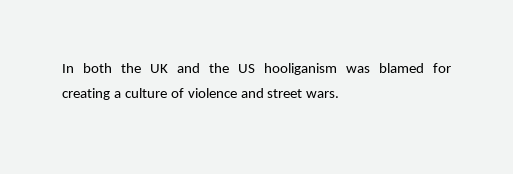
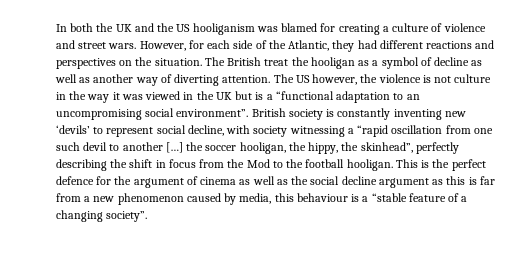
(340, 94) none -> [139,40,495,52] [56,57,483,69] [55,74,492,86] [56,91,420,103] [56,108,466,120] [56,125,493,137] [56,142,459,154] [56,159,486,171] [56,176,495,188] [56,193,468,205] [56,210,148,222] However, for each side of the Atlantic, they had different reactions and perspectives on the situation. The British treat the hooligan as a symbol of decline as well as another way of diverting attention. The US however, the violence is not culture in the way it was viewed in the UK but is a “functional adaptation to an uncompromising social environment”. British society is constantly inventing new ‘devils’ to represent social decline, with society witnessing a “rapid oscillation from one such devil to another […] the soccer hooligan, the hippy, the skinhead”, perfectly describing the shift in focus from the Mod to the football hooligan. This is the perfect defence for the argument of cinema as well as the social decline argument as this is far from a new phenomenon caused by media, this behaviour is a “stable feature of a changing society”.

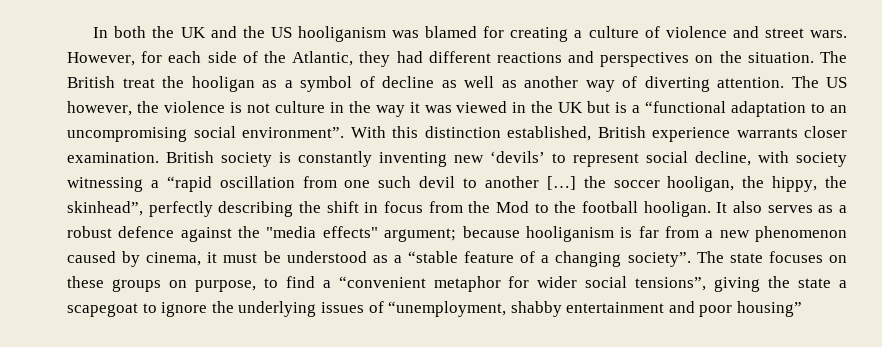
(249, 113) none -> [350,126,847,142] [67,152,159,163] With this distinction established, British experience warrants closer examination.
[395,159,486,171] [56,176,466,188] This is the perfect defence for the argument of cinema as well as the social decline argument as this -> [716,201,847,213] [67,226,614,242] It also serves as a robust defence against the "media effects" argument; because hooliganism
[239,193,360,204] media, this behaviour is -> [146,251,388,266] cinema, it must be understood as
(148, 216) none -> [696,251,847,263] [67,276,847,292] [67,301,803,317] The state focuses on these groups on purpose, to find a “convenient metaphor for wider social tensions”, giving the state a scapegoat to ignore the underlying issues of “unemployment, shabby entertainment and poor housing”

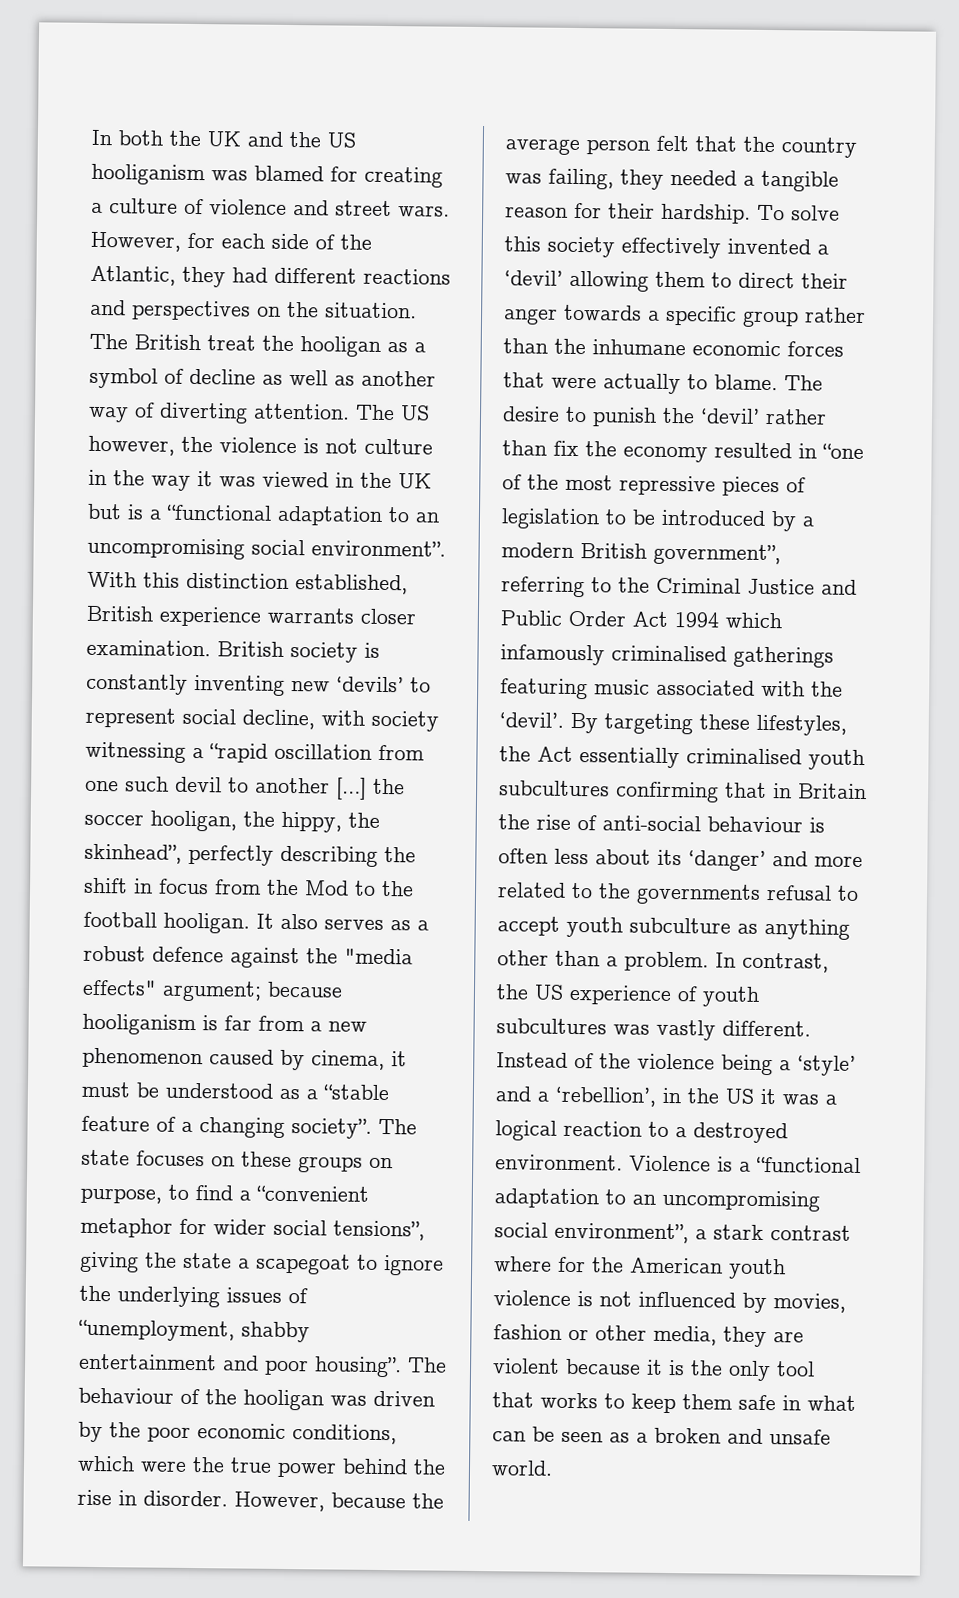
[737,301,803,317] housing” -> [314,1356,447,1378] [78,1387,435,1411] [78,1421,397,1445] [77,1455,446,1478] [77,1489,444,1512] [505,135,857,158] [505,168,839,192] [505,202,840,224] [504,236,829,259] [504,270,848,292] [503,304,866,328] [503,338,844,357] [503,372,823,395] [502,406,827,427] [502,440,864,463] [502,474,806,497] [501,508,814,532] [501,542,781,566] [501,576,857,598] [500,610,782,629] [500,644,834,668] [500,678,843,700] [499,712,847,736] [499,746,865,771] [499,780,867,803] [498,814,825,833] [498,848,863,871] [497,882,859,905] [497,916,850,940] [497,950,829,973] [496,984,760,1007] [496,1018,811,1041] [496,1052,856,1076] [495,1086,837,1107] [495,1120,788,1144] [495,1154,861,1174] [494,1188,820,1212] [494,1222,851,1244] [494,1256,786,1280] [493,1290,846,1314] [493,1324,804,1348] [492,1358,815,1382] [492,1392,856,1414] [492,1426,831,1445] [491,1460,553,1476] housing”. The behaviour of the hooligan was driven by the poor economic conditions, which were the true power behind the rise in disorder. However, because the average person felt that the country was failing, they needed a tangible reason for their hardship. To solve this society effectively invented a ‘devil’ allowing them to direct their anger towards a specific group rather than the inhumane economic forces that were actually to blame. The desire to punish the ‘devil’ rather than fix the economy resulted in “one of the most repressive pieces of legislation to be introduced by a modern British government”, referring to the Criminal Justice and Public Order Act 1994 which infamously criminalised gatherings featuring music associated with the ‘devil’. By targeting these lifestyles, the Act essentially criminalised youth subcultures confirming that in Britain the rise of anti-social behaviour is often less about its ‘danger’ and more related to the governments refusal to accept youth subculture as anything other than a problem. In contrast, the US experience of youth subcultures was vastly different. Instead of the violence being a ‘style’ and a ‘rebellion’, in the US it was a logical reaction to a destroyed environment. Violence is a “functional adaptation to an uncompromising social environment”, a stark contrast where for the American youth violence is not influenced by movies, fashion or other media, they are violent because it is the only tool that works to keep them safe in what can be seen as a broken and unsafe world.

